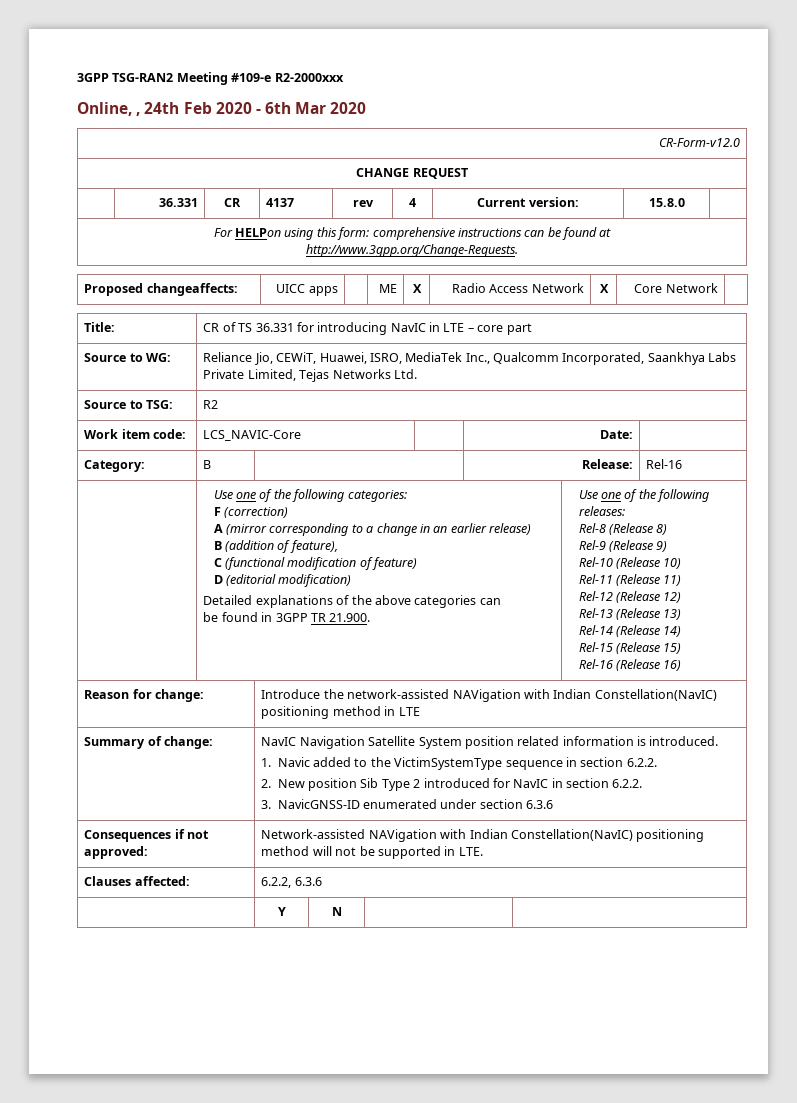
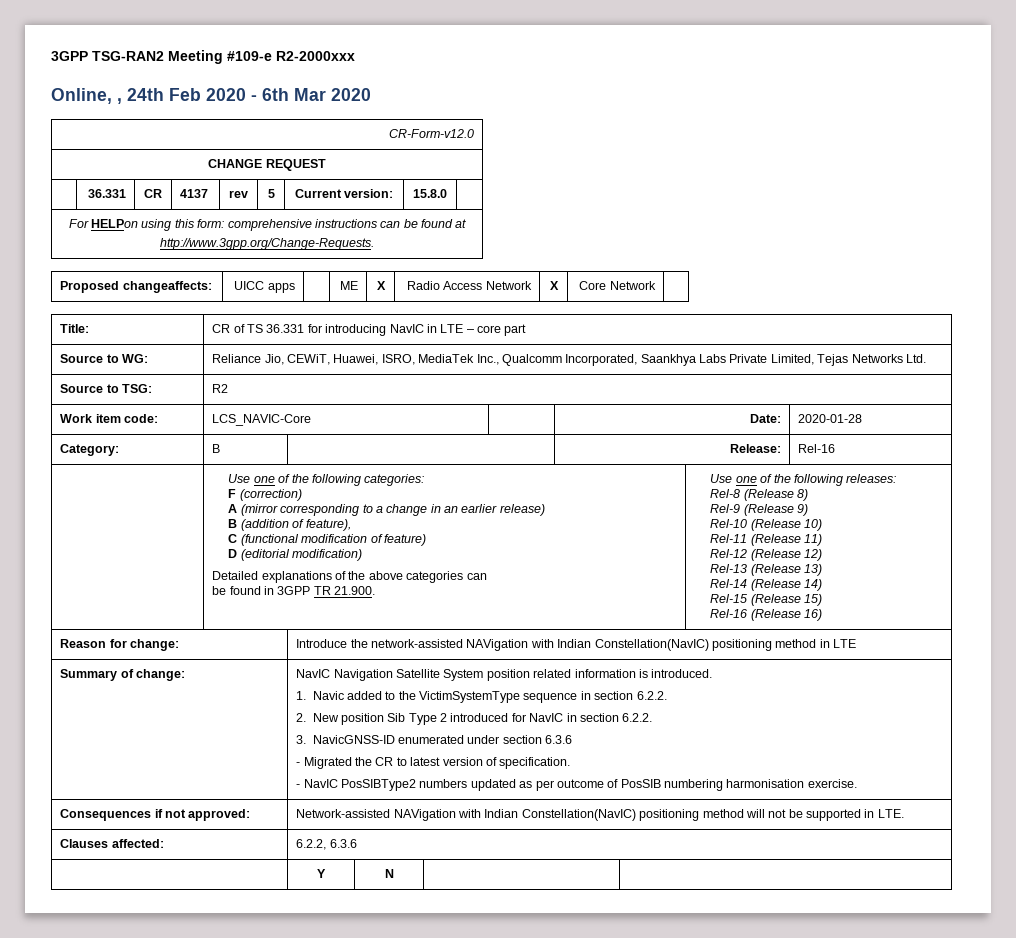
[409,198,416,207] 4 -> [267,189,275,198] 5
(633, 434) none -> [798,414,863,423] 2020-01-28
(554, 804) none -> [296,757,571,769] [296,779,857,791] // - Migrated the CR to latest version of specification. // - NavIC PosSIBType2 numbers updated as per outcome of PosSIB numbering harmonisation exercise.

